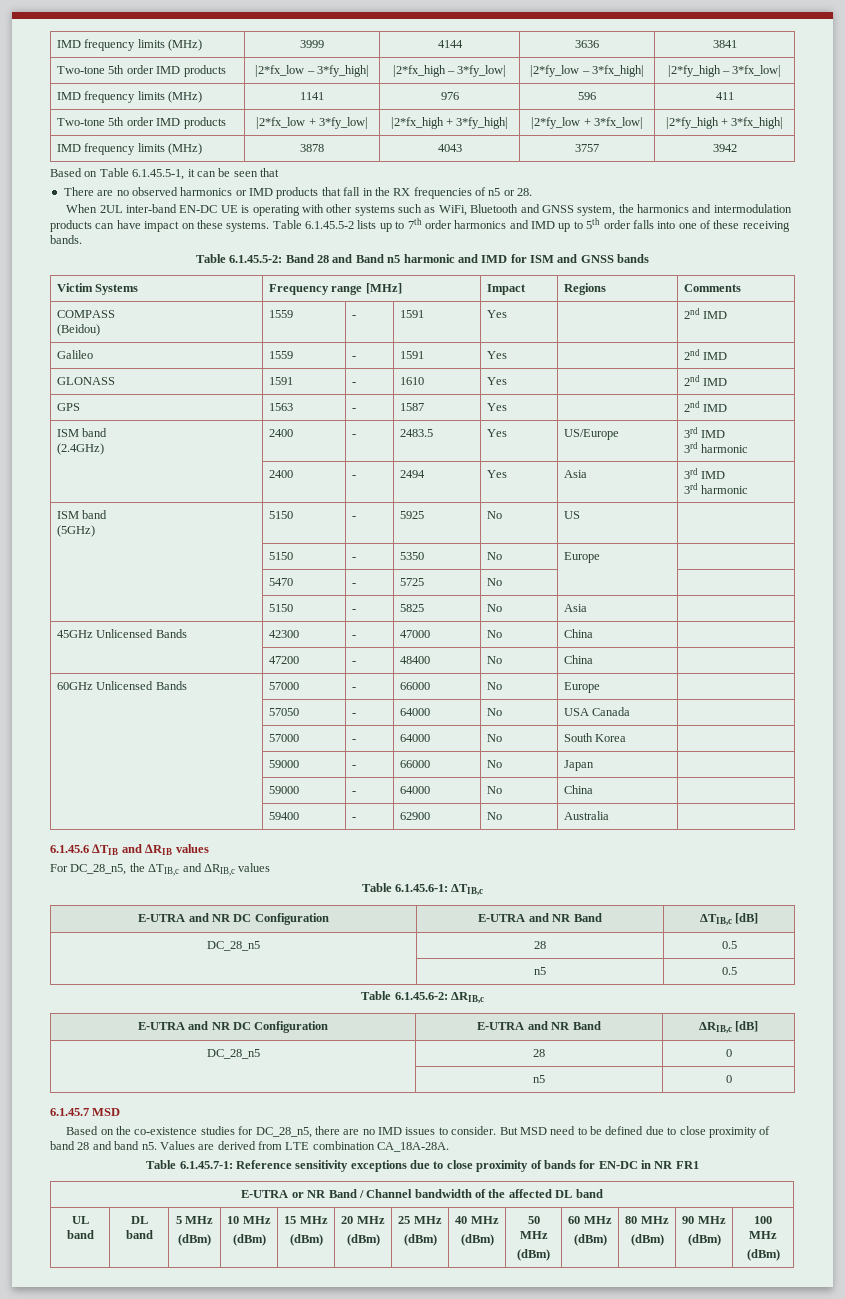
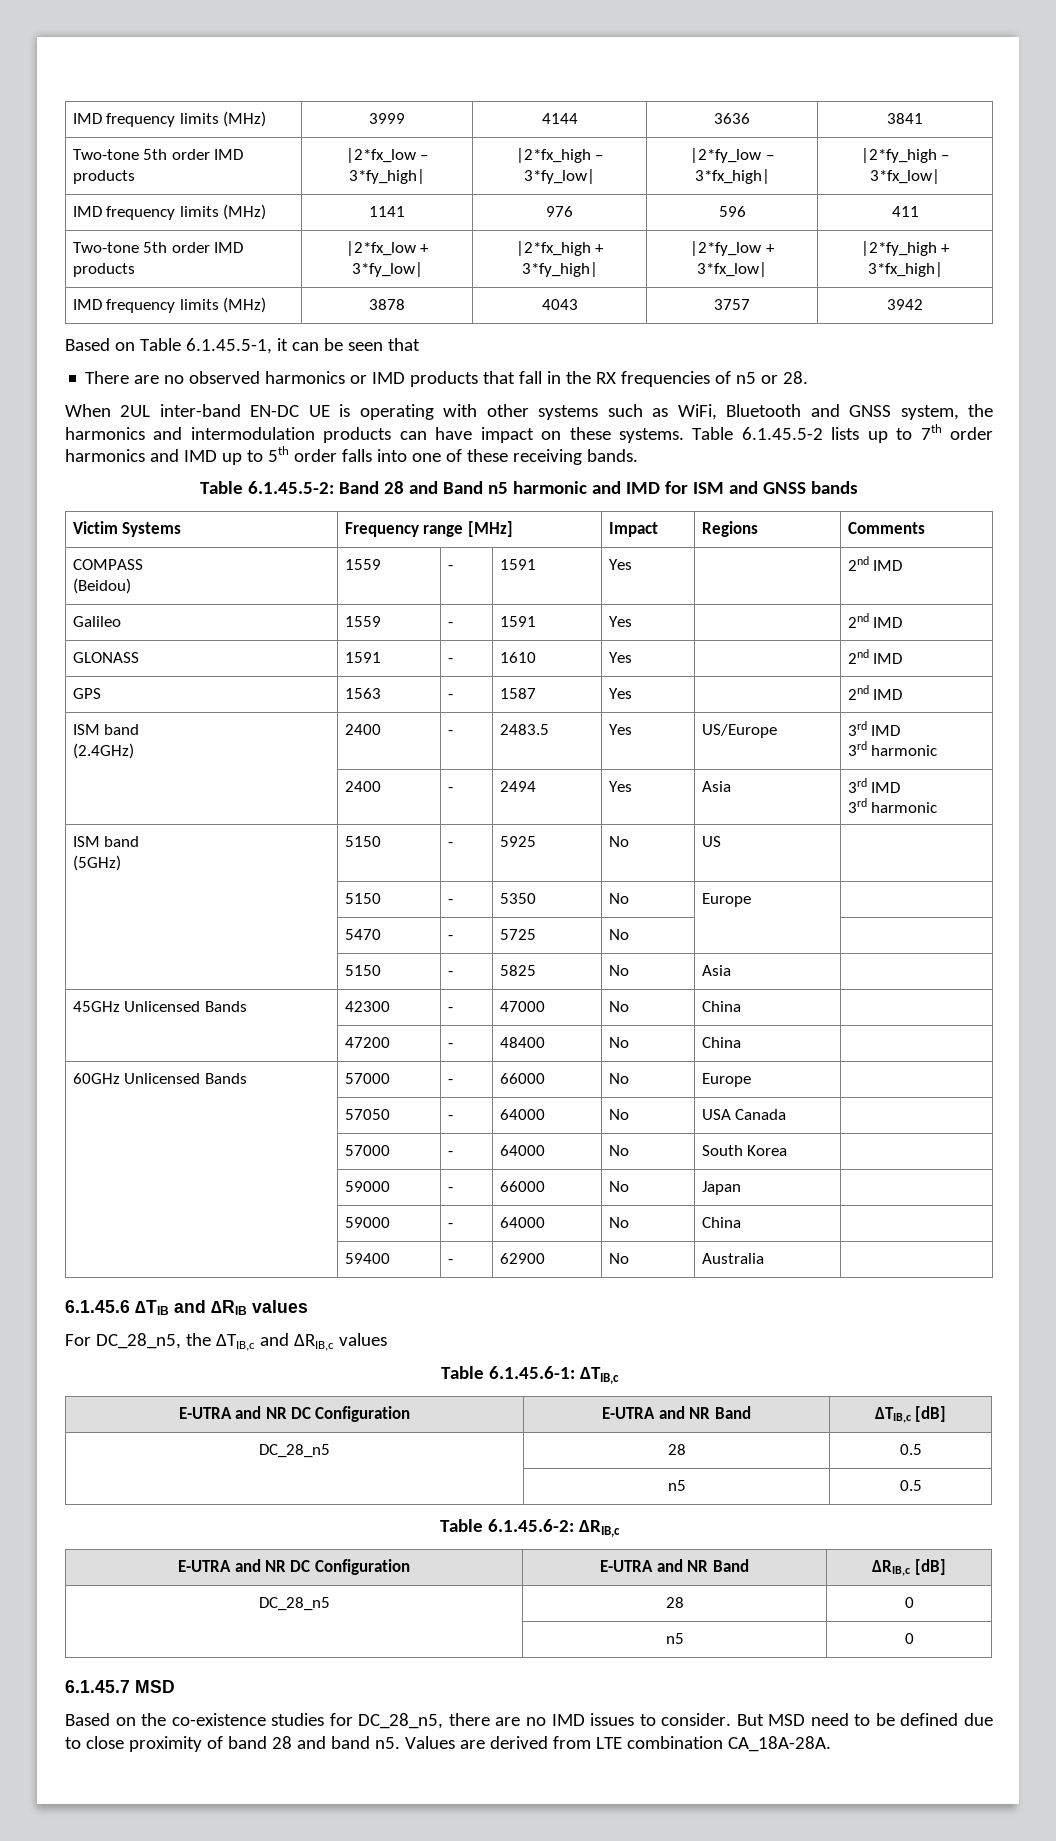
[146,1160,699,1172] [241,1189,603,1198] [71,1216,89,1224] [66,1230,94,1239] [130,1216,148,1224] [125,1230,153,1239] [175,1216,214,1224] [178,1234,211,1246] [227,1216,271,1224] [232,1234,266,1246] [284,1216,328,1224] [289,1234,323,1246] [341,1216,385,1224] [346,1234,380,1246] [398,1216,442,1224] [403,1234,437,1246] [455,1216,499,1224] [460,1234,494,1246] [527,1216,540,1224] [519,1231,548,1239] [517,1249,550,1261] [568,1216,612,1224] [573,1234,607,1246] [625,1216,669,1224] [630,1234,664,1246] [682,1216,726,1224] [687,1234,721,1246] [754,1216,772,1224] [749,1231,777,1239] [746,1249,780,1261] // Table 6.1.45.7-1: Reference sensitivity exceptions due to close proximity of bands for EN-DC in NR FR1 // E-UTRA or NR Band / Channel bandwidth of the affected DL band // UL band | DL band | 5 MHz // (dBm) | 10 MHz // (dBm) | 15 MHz // (dBm) | 20 MHz // (dBm) | 25 MHz // (dBm) | 40 MHz // (dBm) | 50 MHz // (dBm) | 60 MHz // (dBm) | 80 MHz // (dBm) | 90 MHz // (dBm) | 100 MHz // (dBm) -> (831, 1744) none

